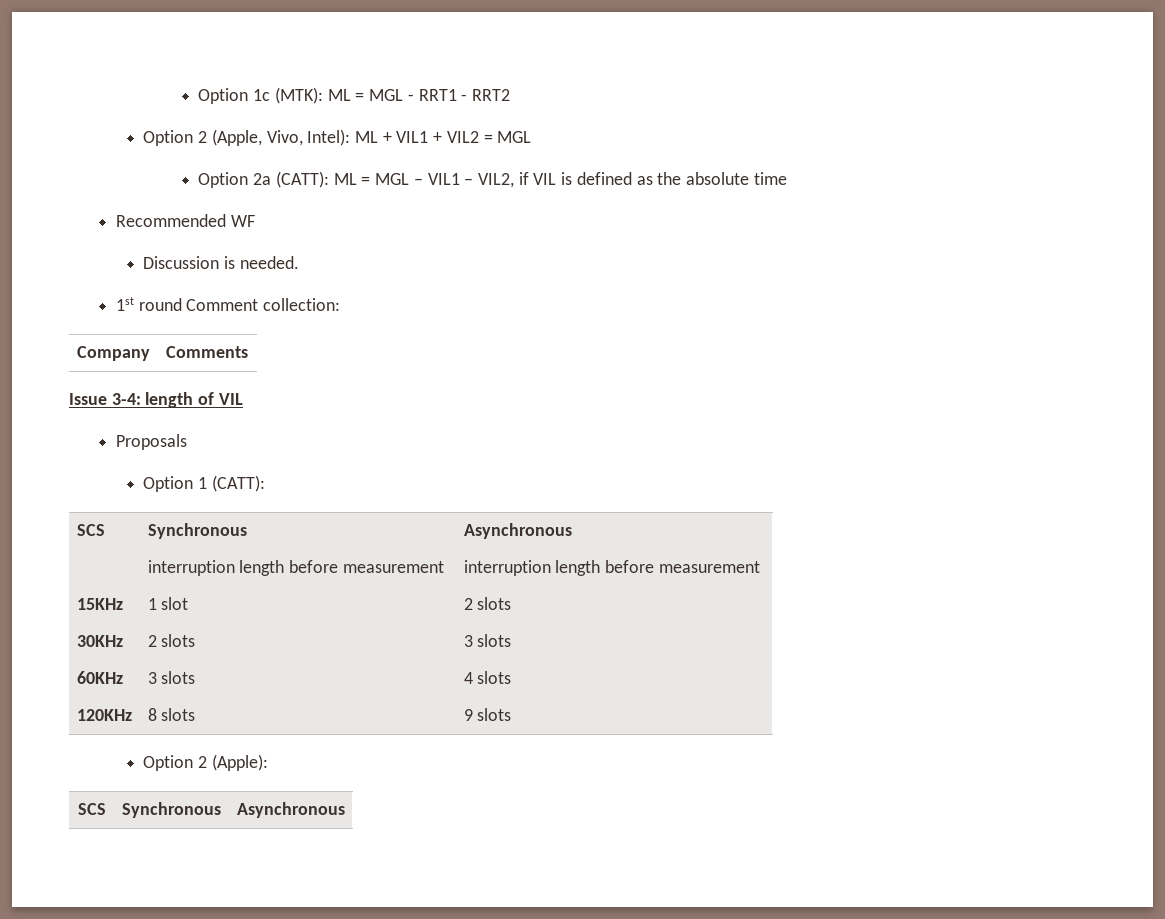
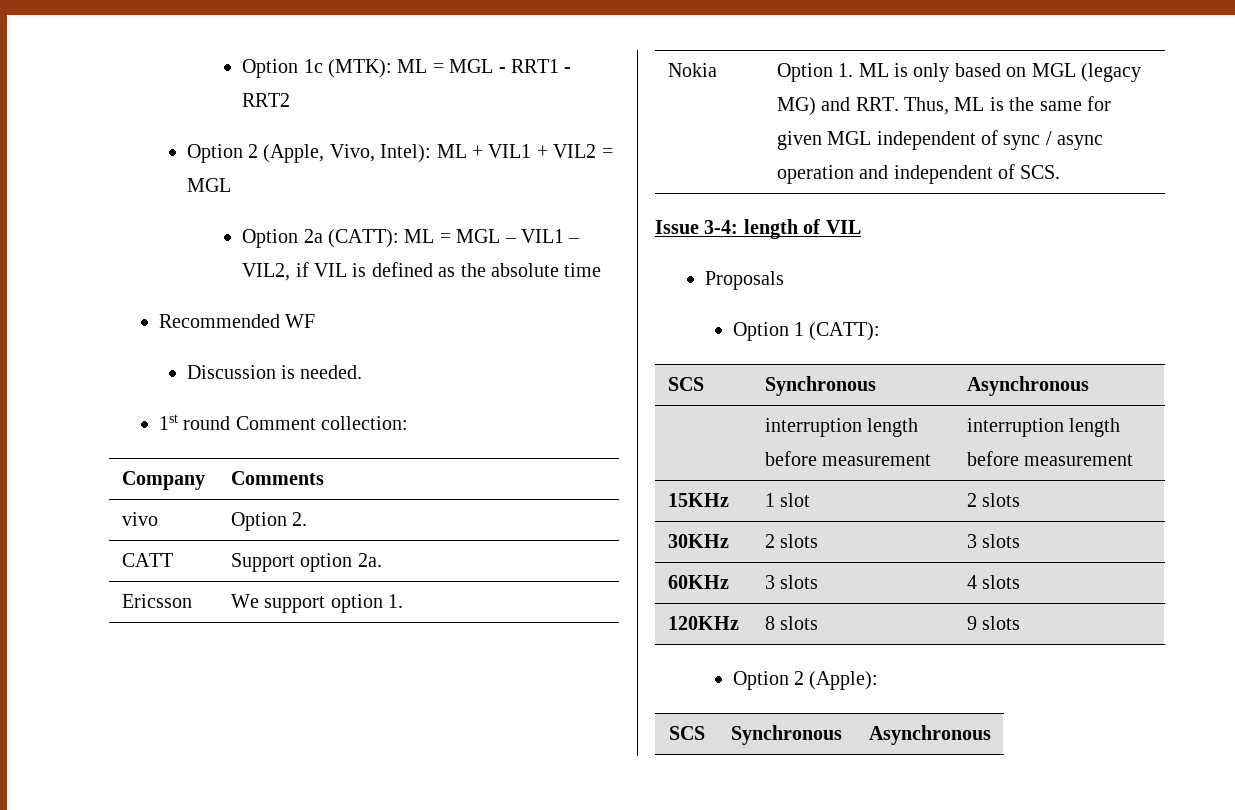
(248, 352) none -> [121,512,158,526] [230,512,308,531] [121,553,173,567] [230,553,382,572] [121,594,192,608] [230,594,403,613] [667,63,717,77] [776,63,1141,82] [776,96,1111,116] [776,130,1104,150] [776,164,1061,184] // vivo | Option 2. // CATT | Support option 2a. // Ericsson | We support option 1. // Nokia | Option 1. ML is only based on MGL (legacy MG) and RRT. Thus, ML is the same for given MGL independent of sync / async operation and independent of SCS.

